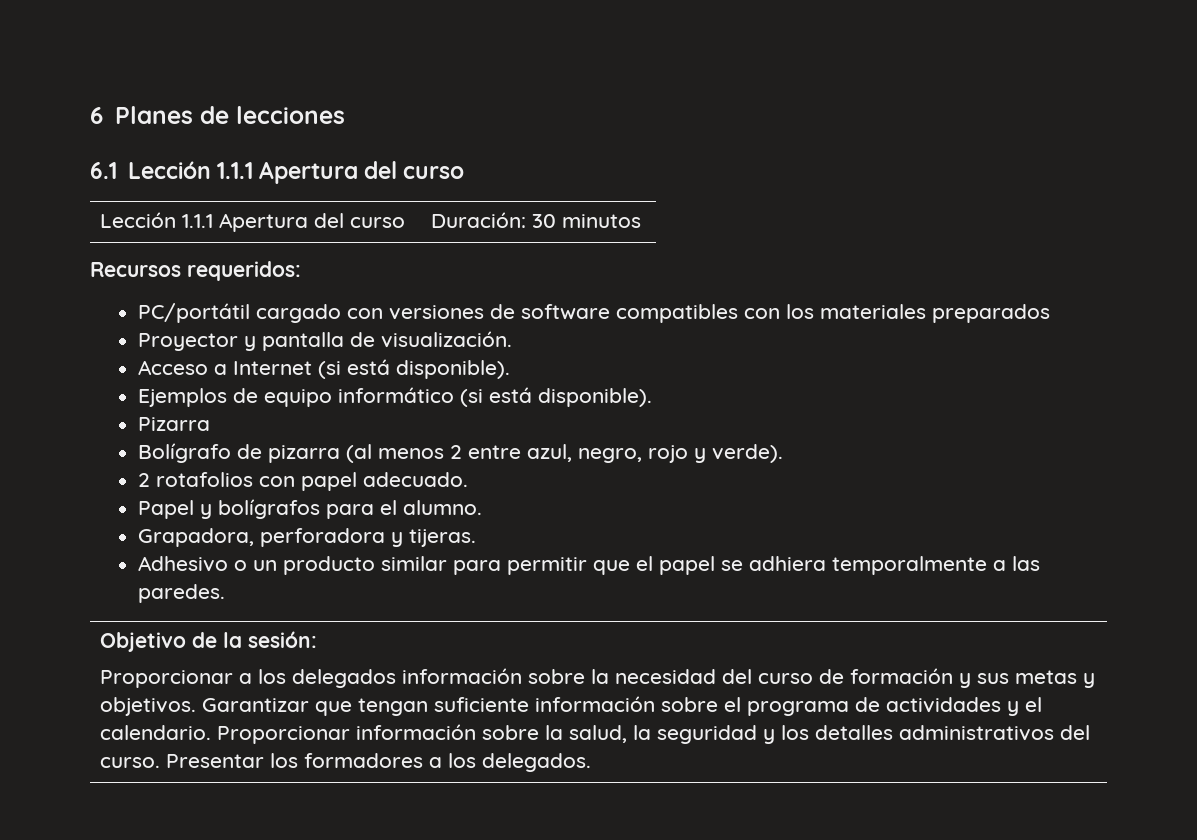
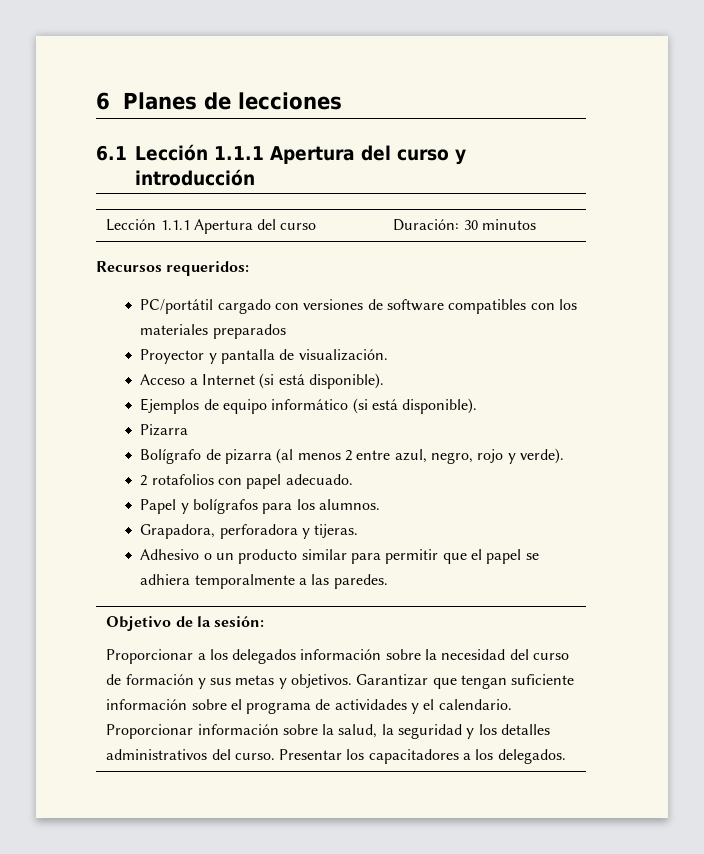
(465, 172) none -> [455,149,466,165] [135,169,255,186] y introducción
[380,500,483,515] el alumno. -> [296,499,381,510] los alumnos.
[303,753,423,768] formadores -> [368,749,459,764] capacitadores

